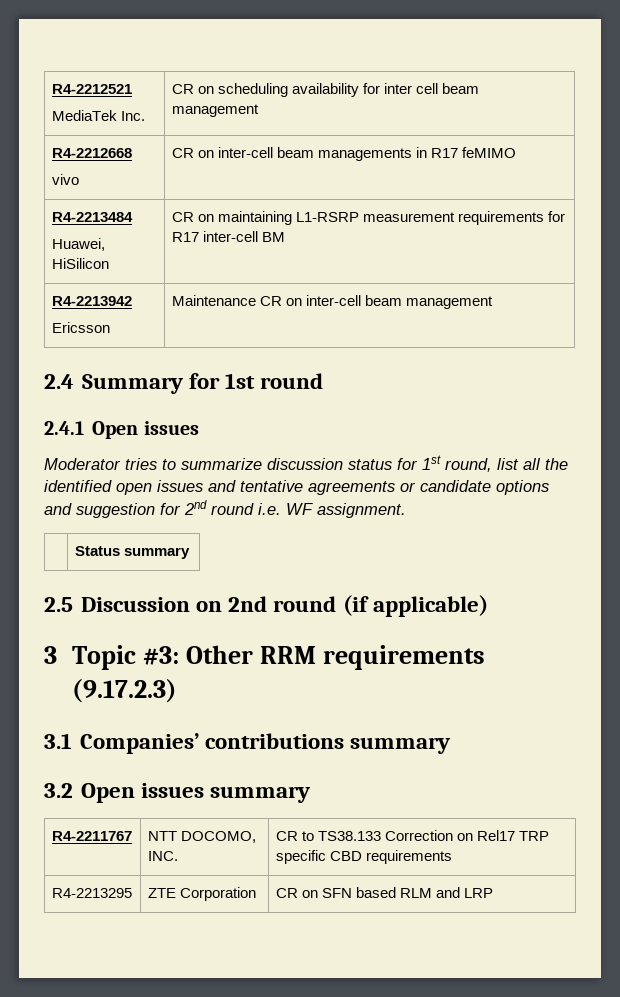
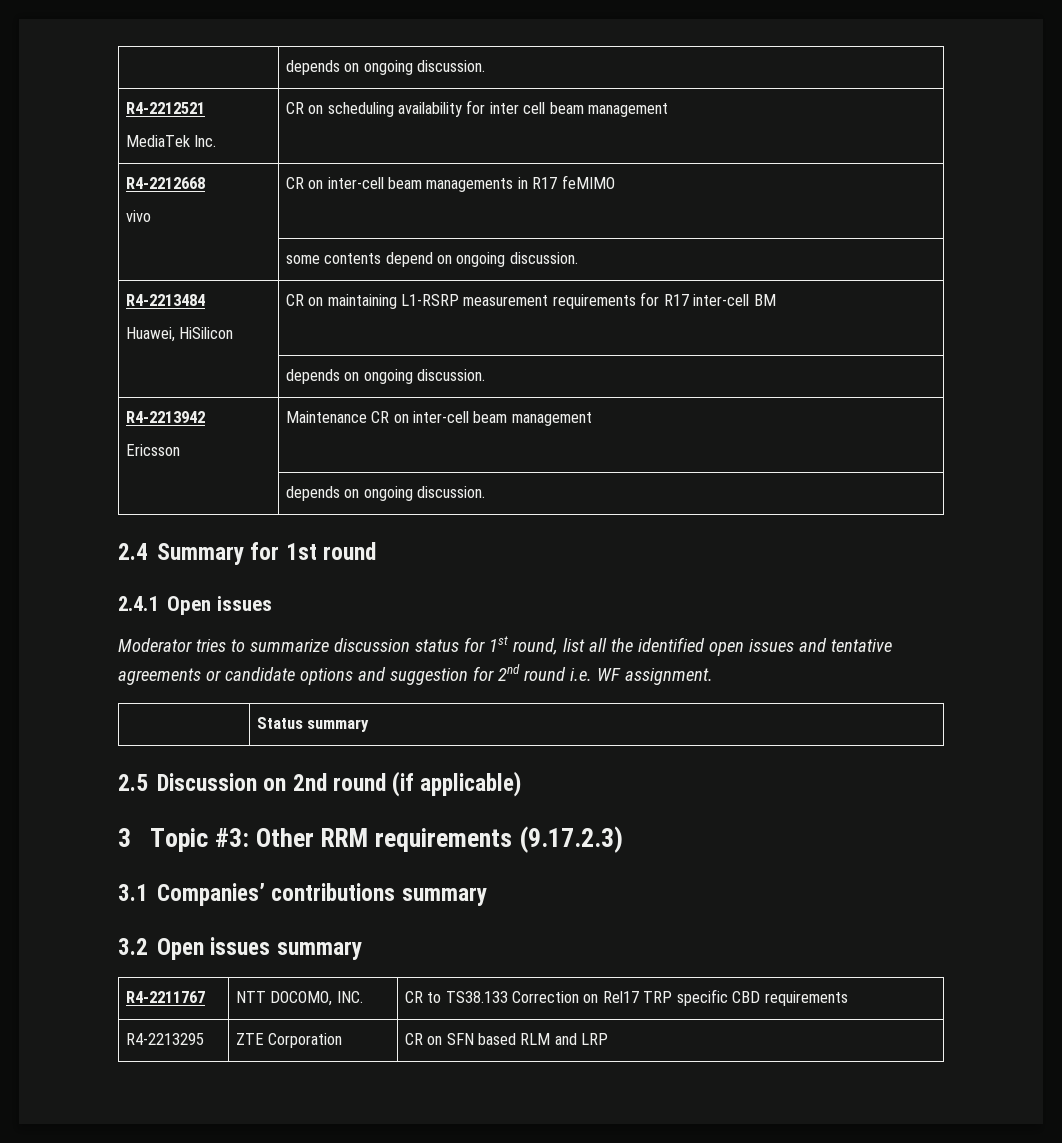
(51, 89) none -> [285,60,486,75] | depends on ongoing discussion. //
(517, 152) none -> [285,252,578,267] // | some contents depend on ongoing discussion.
(285, 237) none -> [285,369,486,384] // | depends on ongoing discussion.
(494, 302) none -> [285,486,486,501] // | depends on ongoing discussion.

